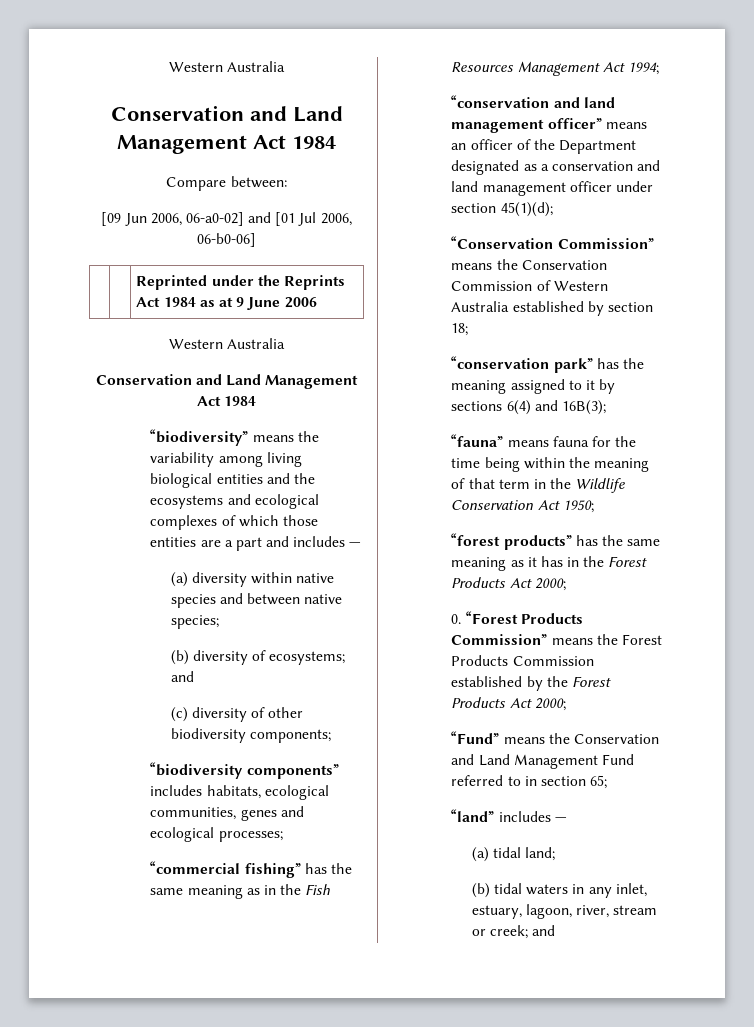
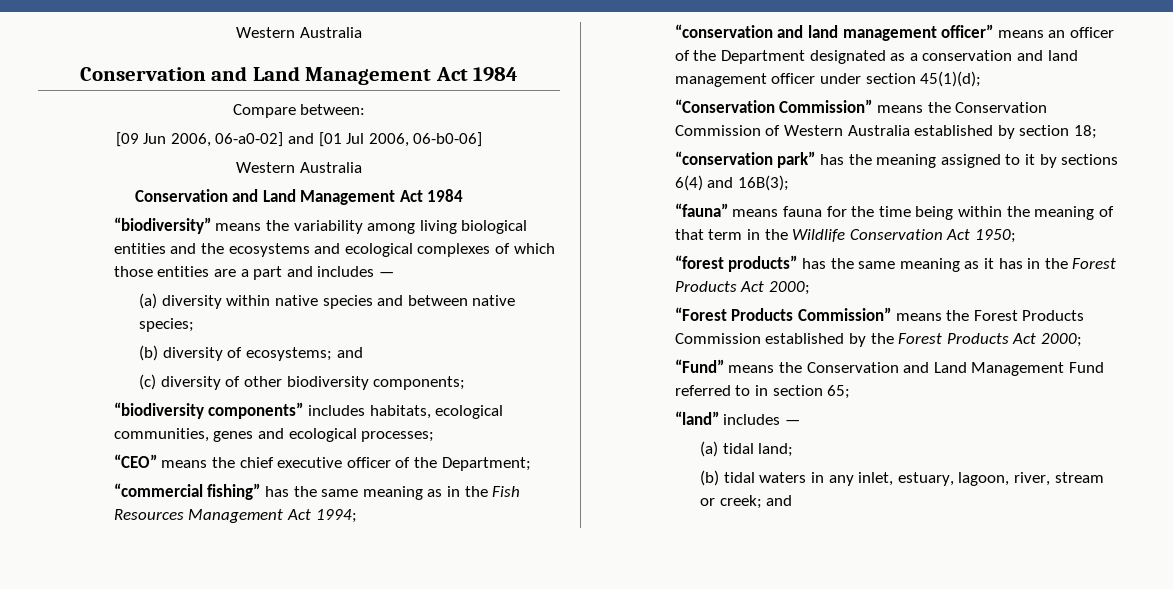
[136,275,345,290] [136,297,317,310] // | | Reprinted under the Reprints Act 1984 as at 9 June 2006 -> (483, 139) none
(283, 836) none -> [113,454,531,471] // “CEO” means the chief executive officer of the Department;
[451,614,462,624] 0. -> (811, 288) none

